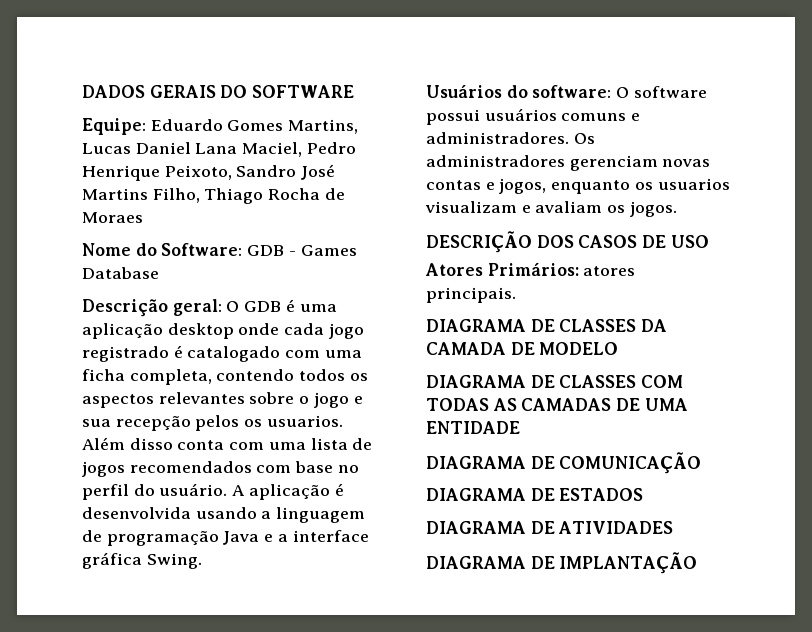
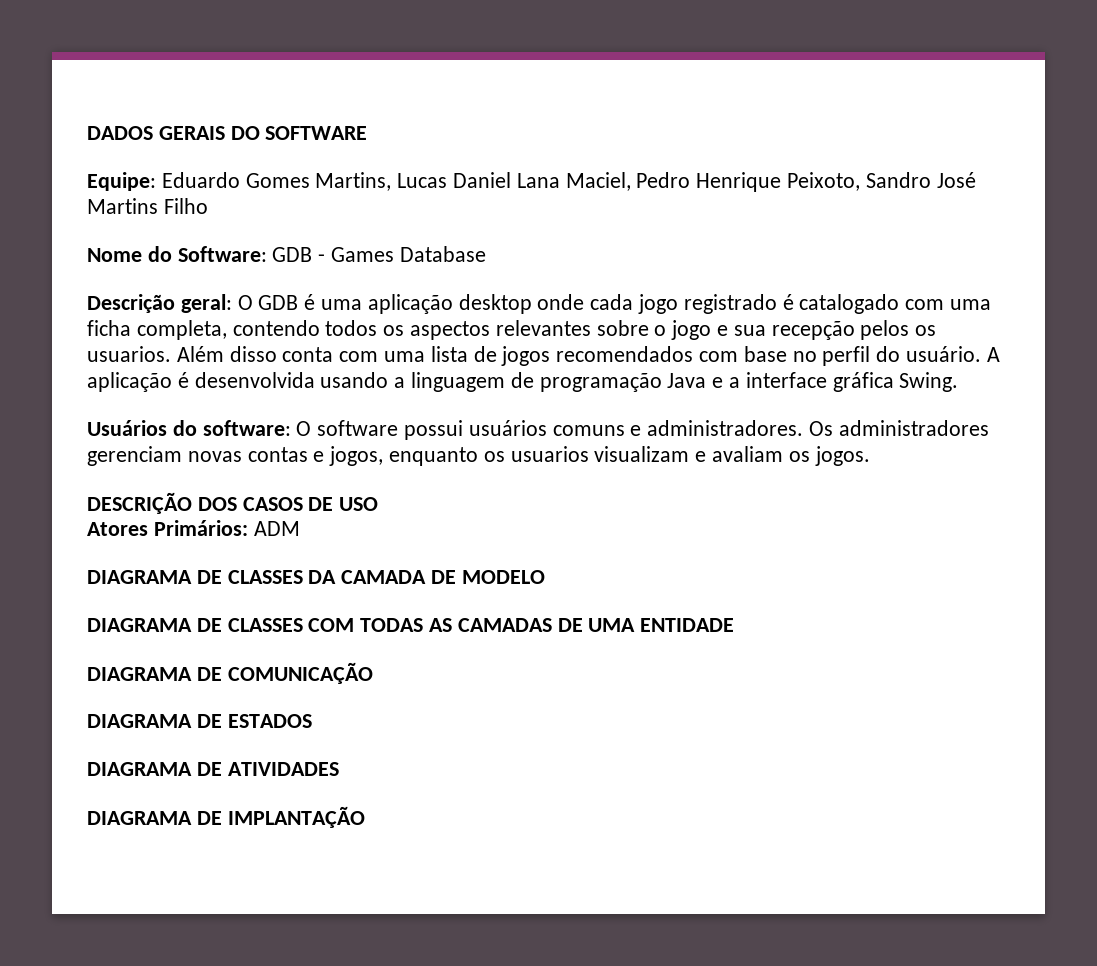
[152,188,345,204] [82,212,143,223] Filho, Thiago Rocha de Moraes -> [163,198,208,214] Filho
[583,266,636,276] [426,287,516,303] atores principais. -> [253,521,300,536] ADM

